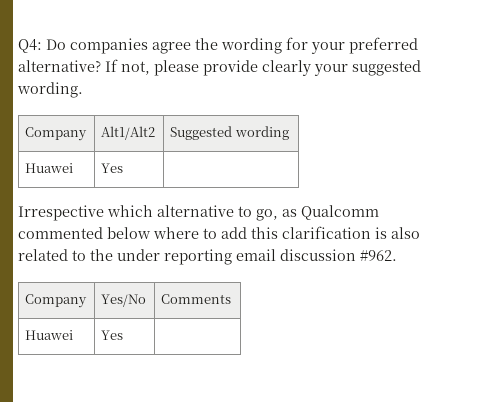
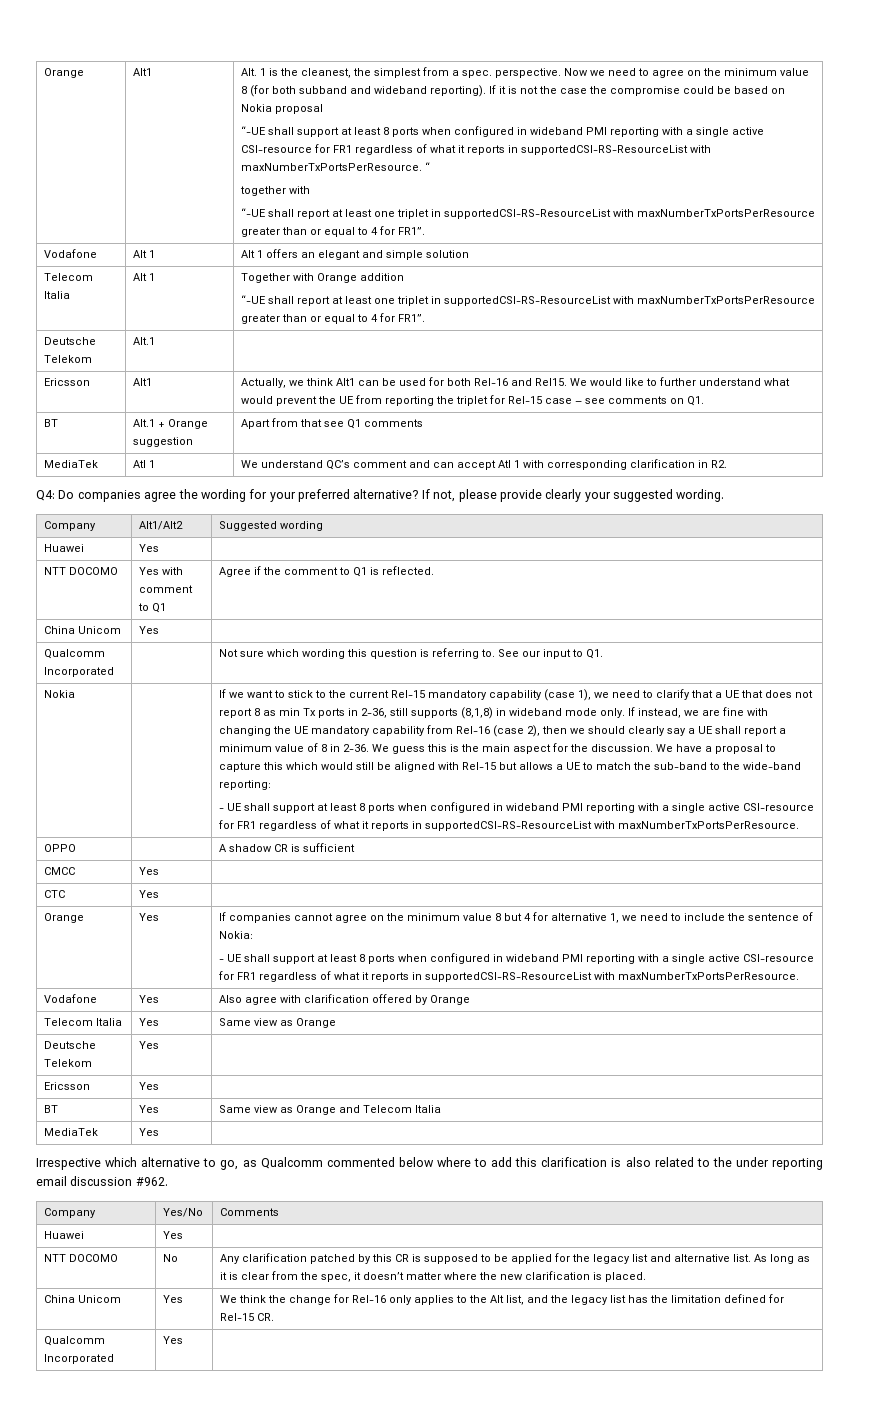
(18, 46) none -> [43,68,84,78] [132,68,152,76] [240,67,809,78] [240,85,785,97] [240,104,323,114] [240,126,764,137] [240,144,711,155] [240,162,430,171] [239,186,310,196] [240,208,815,219] [240,226,425,237] [43,249,97,258] [132,250,155,258] [240,249,469,260] [43,273,93,281] [43,291,70,299] [132,273,155,281] [240,273,404,283] [240,295,815,306] [240,313,425,324] [43,337,96,345] [43,355,92,363] [132,337,155,345] [43,378,90,386] [132,378,152,386] [240,377,790,388] [240,395,704,406] [43,419,58,427] [132,419,208,429] [132,437,193,447] [240,418,423,429] [43,460,98,468] [132,460,155,468] [240,459,727,470] Orange | Alt1 | Alt. 1 is the cleanest, the simplest from a spec. perspective. Now we need to agree on the minimum value 8 (for both subband and wideband reporting). If it is not the case the compromise could be based on Nokia proposal // “-UE shall support at least 8 ports when configured in wideband PMI reporting with a single active CSI-resource for FR1 regardless of what it reports in supportedCSI-RS-ResourceList with maxNumberTxPortsPerResource. “ // together with // “-UE shall report at least one triplet in supportedCSI-RS-ResourceList with maxNumberTxPortsPerResource greater than or equal to 4 for FR1”. // Vodafone | Alt 1 | Alt 1 offers an elegant and simple solution // Telecom Italia | Alt 1 | Together with Orange addition // “-UE shall report at least one triplet in supportedCSI-RS-ResourceList with maxNumberTxPortsPerResource greater than or equal to 4 for FR1”. // Deutsche Telekom | Alt.1 | // Ericsson | Alt1 | Actually, we think Alt1 can be used for both Rel-16 and Rel15. We would like to further understand what would prevent the UE from reporting the triplet for Rel-15 case – see comments on Q1. // BT | Alt.1 + Orange suggestion | Apart from that see Q1 comments // MediaTek | Atl 1 | We understand QC’s comment and can accept Atl 1 with corresponding clarification in R2. //
(124, 168) none -> [43,567,118,575] [138,567,183,575] [138,585,193,593] [137,603,166,613] [218,566,434,577] [43,626,121,634] [138,626,159,634] [43,649,105,659] [43,667,114,677] [218,648,603,659] [43,690,75,698] [218,689,813,701] [218,707,768,719] [218,725,786,737] [218,743,776,754] [218,762,801,772] [218,780,271,790] [218,802,814,813] [218,820,799,831] [43,844,76,852] [218,843,355,852] [43,867,75,875] [138,867,159,875] [43,890,65,898] [138,890,159,898] [43,913,84,923] [138,913,159,921] [218,912,813,923] [218,931,253,939] [218,953,814,964] [218,971,799,982] [43,994,97,1003] [138,995,159,1003] [218,994,470,1005] [43,1018,122,1026] [138,1018,159,1026] [218,1018,336,1028] [43,1041,96,1049] [43,1059,92,1067] [138,1041,159,1049] [43,1082,90,1090] [138,1082,159,1090] [43,1105,58,1113] [138,1105,159,1113] [218,1105,441,1115] [43,1128,98,1136] [138,1128,159,1136] // NTT DOCOMO | Yes with comment to Q1 | Agree if the comment to Q1 is reflected. // China Unicom | Yes | // Qualcomm Incorporated | | Not sure which wording this question is referring to. See our input to Q1. // Nokia | | If we want to stick to the current Rel-15 mandatory capability (case 1), we need to clarify that a UE that does not report 8 as min Tx ports in 2-36, still supports (8,1,8) in wideband mode only. If instead, we are fine with changing the UE mandatory capability from Rel-16 (case 2), then we should clearly say a UE shall report a minimum value of 8 in 2-36. We guess this is the main aspect for the discussion. We have a proposal to capture this which would still be aligned with Rel-15 but allows a UE to match the sub-band to the wide-band reporting: // - UE shall support at least 8 ports when configured in wideband PMI reporting with a single active CSI-resource for FR1 regardless of what it reports in supportedCSI-RS-ResourceList with maxNumberTxPortsPerResource. // OPPO | | A shadow CR is sufficient // CMCC | Yes | // CTC | Yes | // Orange | Yes | If companies cannot agree on the minimum value 8 but 4 for alternative 1, we need to include the sentence of Nokia: // - UE shall support at least 8 ports when configured in wideband PMI reporting with a single active CSI-resource for FR1 regardless of what it reports in supportedCSI-RS-ResourceList with maxNumberTxPortsPerResource. // Vodafone | Yes | Also agree with clarification offered by Orange // Telecom Italia | Yes | Same view as Orange // Deutsche Telekom | Yes | // Ericsson | Yes | // BT | Yes | Same view as Orange and Telecom Italia // MediaTek | Yes |
(124, 335) none -> [43,1254,118,1262] [162,1254,178,1262] [219,1253,810,1264] [219,1271,646,1282] [43,1295,121,1303] [162,1295,183,1303] [219,1294,784,1305] [219,1313,274,1321] [43,1336,105,1346] [43,1354,114,1364] [162,1336,183,1344] // NTT DOCOMO | No | Any clarification patched by this CR is supposed to be applied for the legacy list and alternative list. As long as it is clear from the spec, it doesn’t matter where the new clarification is placed. // China Unicom | Yes | We think the change for Rel-16 only applies to the Alt list, and the legacy list has the limitation defined for Rel-15 CR. // Qualcomm Incorporated | Yes |

